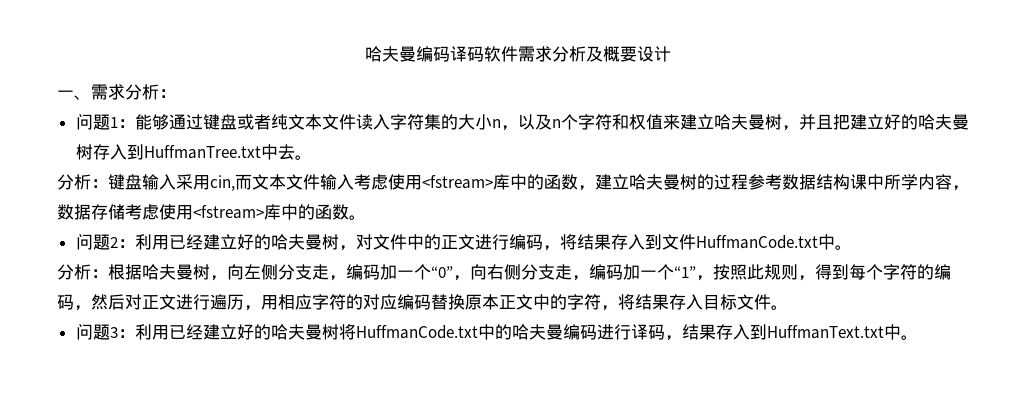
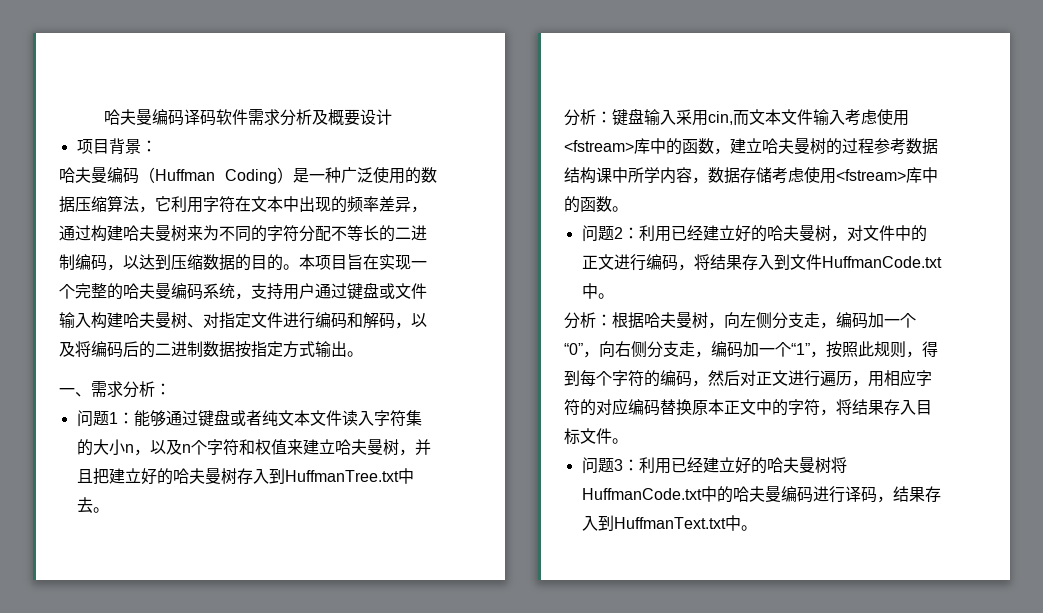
(671, 54) none -> [76,138,157,154] [59,167,437,184] [59,195,427,213] [59,225,427,242] [59,254,427,271] [59,282,427,300] [59,312,427,329] [59,341,363,358] // 项目背景： // 哈夫曼编码（Huffman Coding）是一种广泛使用的数据压缩算法，它利用字符在文本中出现的频率差异，通过构建哈夫曼树来为不同的字符分配不等长的二进制编码，以达到压缩数据的目的。本项目旨在实现一个完整的哈夫曼编码系统，支持用户通过键盘或文件输入构建哈夫曼树、对指定文件进行编码和解码，以及将编码后的二进制数据按指定方式输出。

